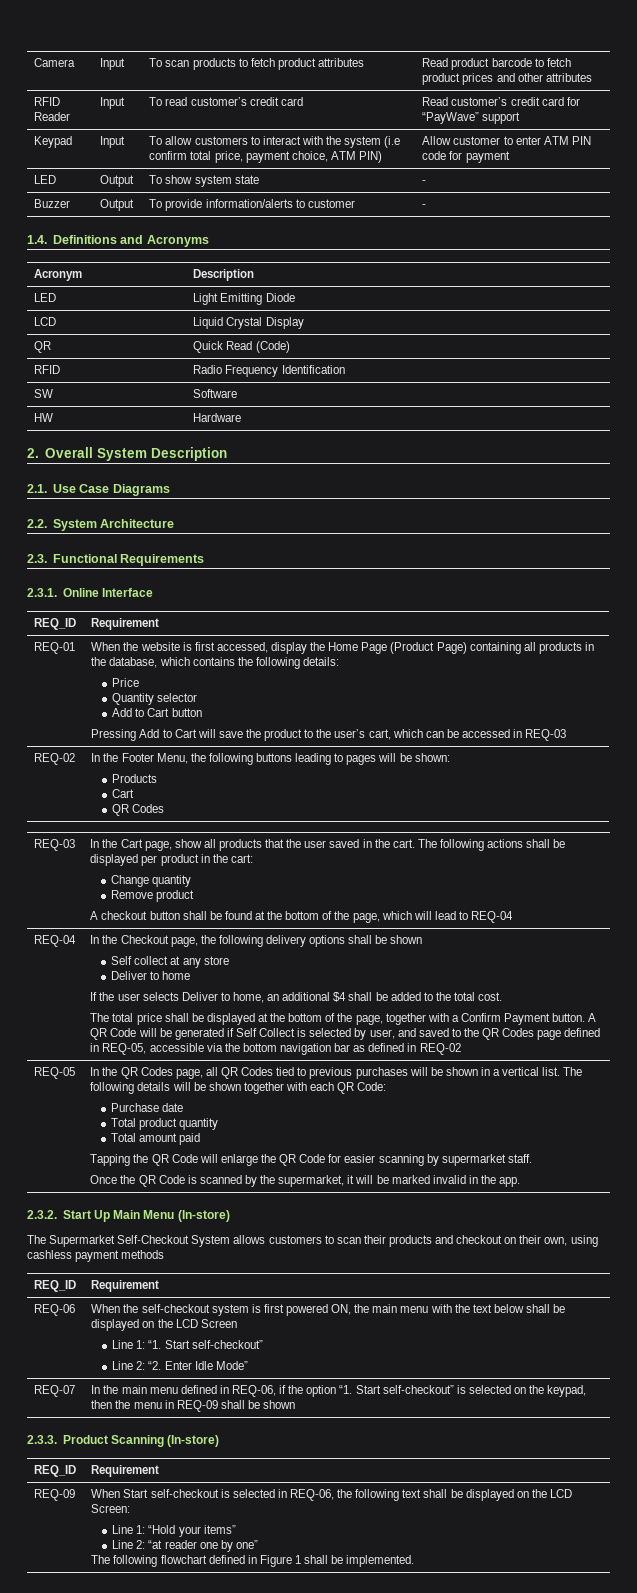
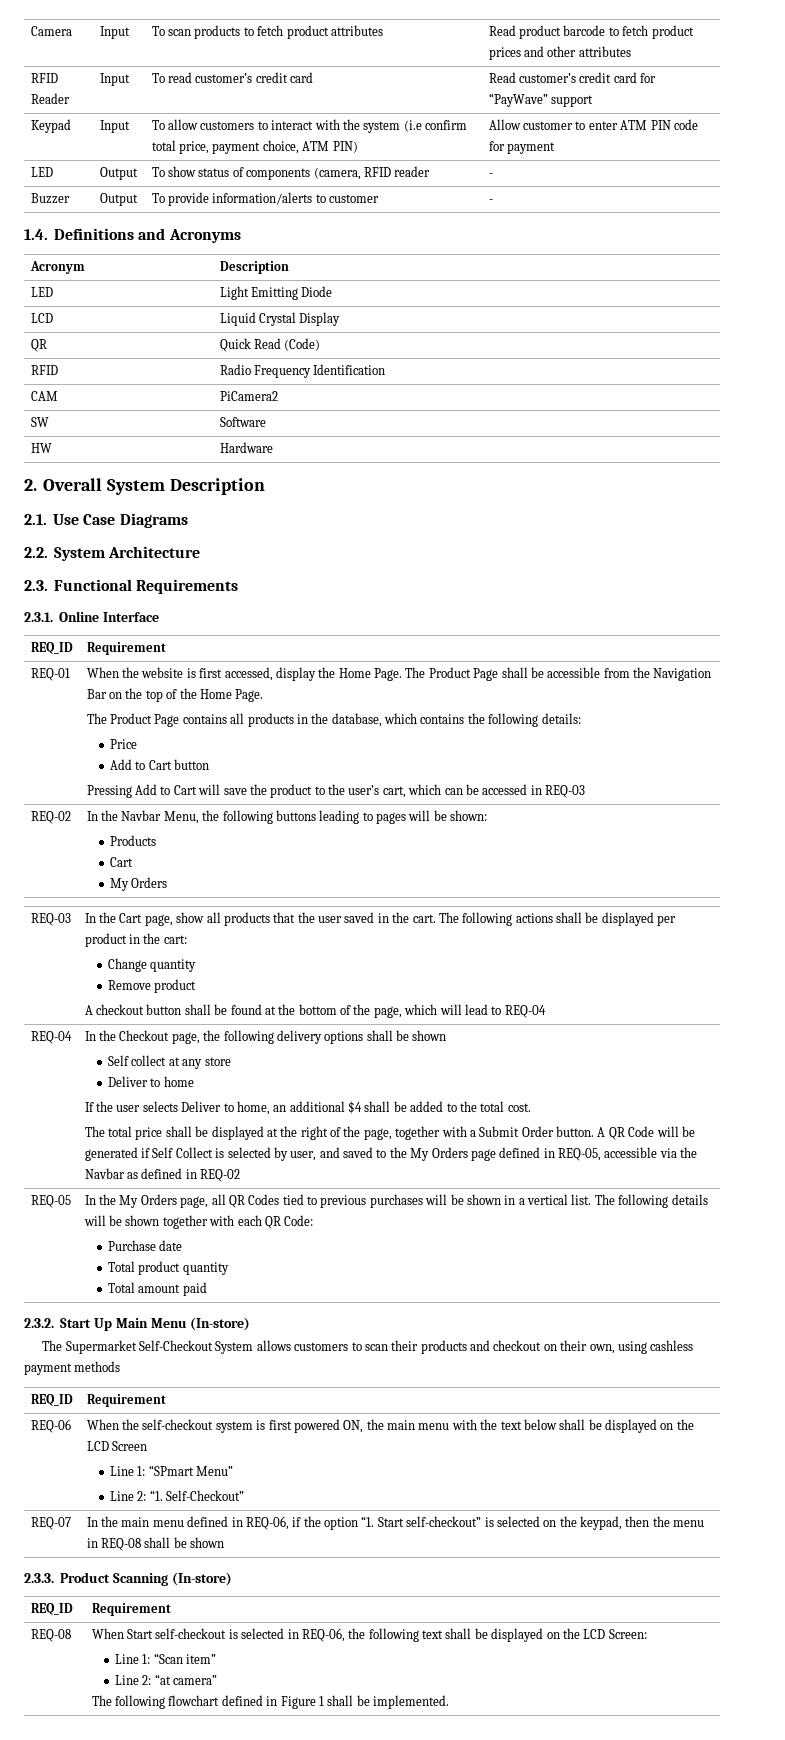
[194,175,259,187] system state -> [198,166,431,180] status of components (camera, RFID reader
(345, 369) none -> [30,391,58,401] [219,391,278,401] // CAM | PiCamera2
[361,642,521,654] Page (Product Page) containing -> [374,667,712,681] [86,688,264,702] [86,713,227,727] Page. The Product Page shall be accessible from the Navigation Bar on the top of the Home Page. // The Product Page contains
[112,693,198,705] // Quantity selector -> (137, 744) none
[121,753,154,762] Footer -> [121,810,162,821] Navbar
[112,804,165,816] QR Codes -> [109,877,168,891] My Orders
[288,1013,323,1022] bottom -> [300,1126,328,1140] right
[460,1013,551,1025] Confirm Payment -> [479,1126,554,1137] Submit Order
[482,1028,535,1040] QR Codes -> [410,1147,468,1161] My Orders
[242,1043,351,1055] bottom navigation bar -> [84,1168,125,1179] Navbar
[120,1067,173,1079] QR Codes -> [119,1194,177,1208] My Orders
[90,1154,532,1166] [90,1175,521,1187] // Tapping the QR Code will enlarge the QR Code for easier scanning by supermarket staff. // Once the QR Code is scanned by the supermarket, it will be marked invalid in the app. -> (207, 1289) none
[148,1340,263,1349] [112,1361,248,1370] “1. Start self-checkout” // Line 2: “2. Enter Idle Mode” -> [148,1465,234,1476] [109,1490,245,1501] “SPmart Menu” // Line 2: “1. Self-Checkout”
[176,1400,218,1412] REQ-09 -> [101,1538,142,1551] REQ-08
[34,1489,76,1501] REQ-09 -> [30,1629,71,1642] REQ-08
[148,1525,236,1537] “Hold your items” -> [153,1653,217,1664] “Scan item”
[164,1540,258,1552] reader one by one” -> [173,1675,218,1685] camera”

